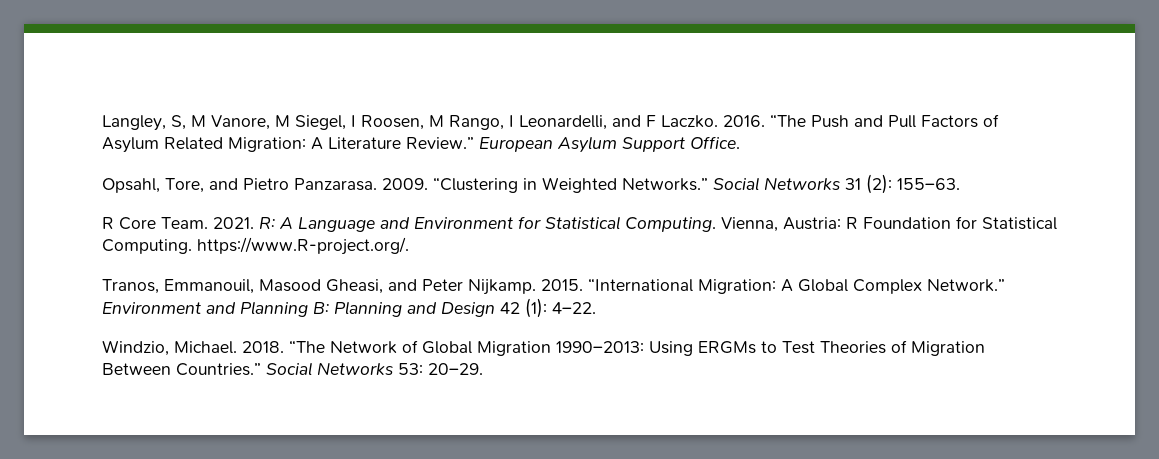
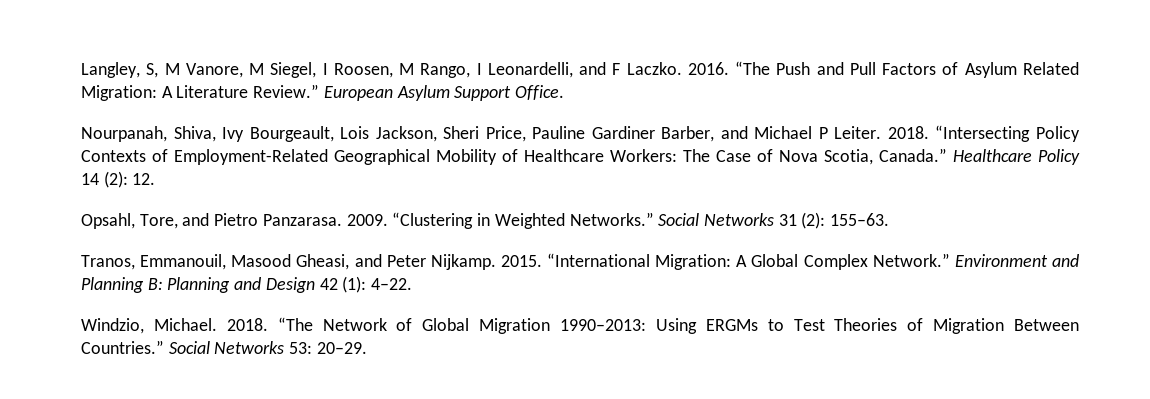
(740, 142) none -> [81,125,1080,142] [81,148,1080,165] [81,171,156,188] // Nourpanah, Shiva, Ivy Bourgeault, Lois Jackson, Sheri Price, Pauline Gardiner Barber, and Michael P Leiter. 2018. “Intersecting Policy Contexts of Employment-Related Geographical Mobility of Healthcare Workers: The Case of Nova Scotia, Canada.” Healthcare Policy 14 (2): 12.
[102,216,1057,232] [102,237,409,255] // R Core Team. 2021. R: A Language and Environment for Statistical Computing. Vienna, Austria: R Foundation for Statistical Computing. https://www.R-project.org/. -> (890, 219) none

